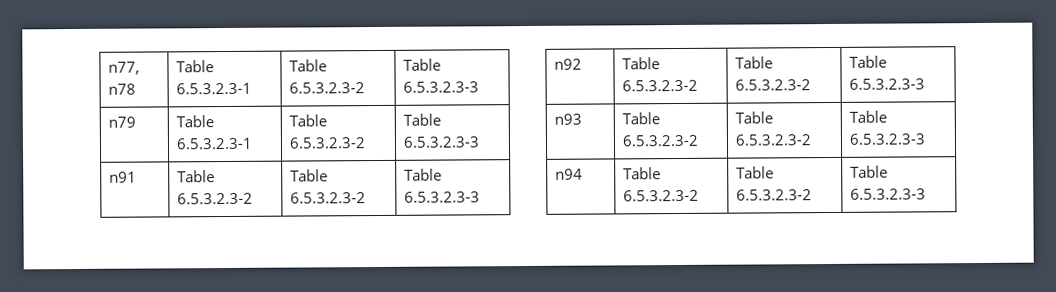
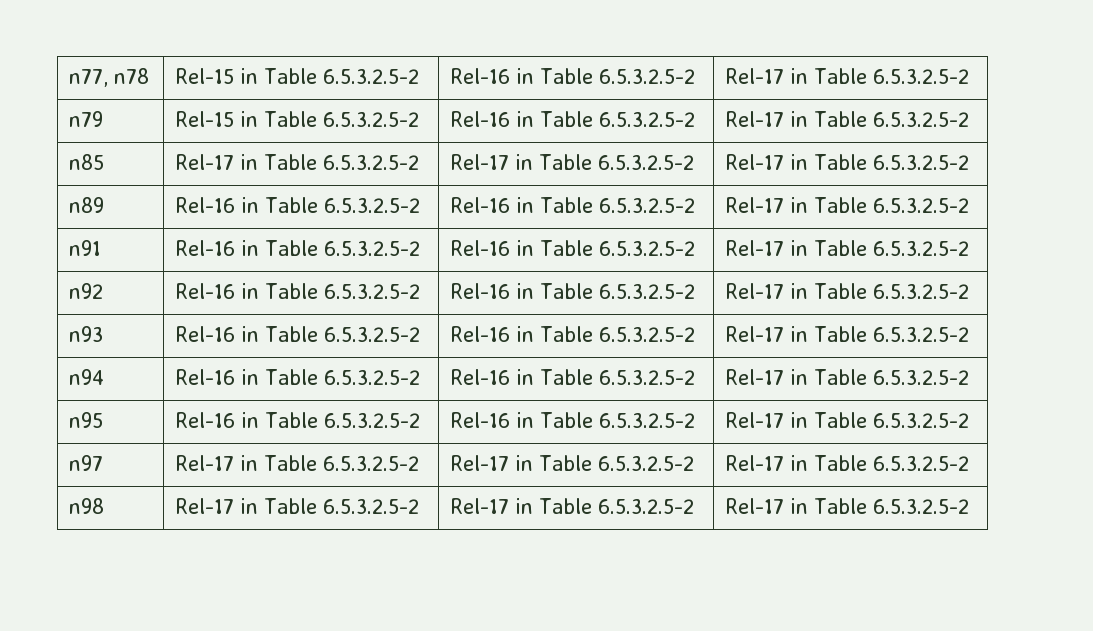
[176,60,215,73] [176,82,253,95] [289,59,328,72] [289,82,366,94] [403,58,442,71] [403,81,480,93] [108,116,137,128] [176,115,215,128] [176,137,254,150] [289,114,328,127] [289,137,367,149] [403,113,442,126] [403,136,481,148] [109,171,138,183] [177,170,216,183] [177,192,254,205] [290,169,329,182] [290,192,367,204] [404,168,443,181] [404,191,481,203] [554,58,583,70] [622,57,661,70] [622,79,699,92] [735,56,774,69] [735,79,812,91] [849,55,888,68] [849,78,926,90] [554,113,583,125] [622,112,661,125] [622,134,700,147] [735,111,774,124] [735,134,813,146] [849,110,888,123] [849,133,926,145] [555,168,584,180] [623,167,662,180] [623,189,700,202] [736,166,775,179] [736,189,813,201] [850,165,889,178] [850,188,927,200] Table 6.5.3.2.3-1 | Table 6.5.3.2.3-2 | Table 6.5.3.2.3-3 // n79 | Table 6.5.3.2.3-1 | Table 6.5.3.2.3-2 | Table 6.5.3.2.3-3 // n91 | Table 6.5.3.2.3-2 | Table 6.5.3.2.3-2 | Table 6.5.3.2.3-3 // n92 | Table 6.5.3.2.3-2 | Table 6.5.3.2.3-2 | Table 6.5.3.2.3-3 // n93 | Table 6.5.3.2.3-2 | Table 6.5.3.2.3-2 | Table 6.5.3.2.3-3 // n94 | Table 6.5.3.2.3-2 | Table 6.5.3.2.3-2 | Table 6.5.3.2.3-3 -> [174,68,419,84] [449,68,695,84] [724,68,969,84] [68,111,103,127] [174,111,419,127] [449,111,695,127] [724,111,969,127] [68,154,104,170] [174,154,419,170] [449,154,694,170] [724,154,969,170] [68,197,104,213] [174,197,420,213] [449,197,695,213] [724,197,969,213] [68,240,101,256] [174,240,420,256] [449,240,695,256] [724,240,969,256] [68,283,103,299] [174,283,420,299] [449,283,695,299] [724,283,969,299] [68,326,103,342] [174,326,420,342] [449,326,695,342] [724,326,969,342] [68,369,104,385] [174,369,420,385] [449,369,695,385] [724,369,969,385] [68,412,103,428] [174,412,420,428] [449,412,695,428] [724,412,969,428] [68,455,103,471] [174,455,419,471] [449,455,694,471] [724,455,969,471] [68,498,104,514] [174,498,419,514] [449,498,694,514] [724,498,969,514] Rel-15 in Table 6.5.3.2.5-2 | Rel-16 in Table 6.5.3.2.5-2 | Rel-17 in Table 6.5.3.2.5-2 // n79 | Rel-15 in Table 6.5.3.2.5-2 | Rel-16 in Table 6.5.3.2.5-2 | Rel-17 in Table 6.5.3.2.5-2 // n85 | Rel-17 in Table 6.5.3.2.5-2 | Rel-17 in Table 6.5.3.2.5-2 | Rel-17 in Table 6.5.3.2.5-2 // n89 | Rel-16 in Table 6.5.3.2.5-2 | Rel-16 in Table 6.5.3.2.5-2 | Rel-17 in Table 6.5.3.2.5-2 // n91 | Rel-16 in Table 6.5.3.2.5-2 | Rel-16 in Table 6.5.3.2.5-2 | Rel-17 in Table 6.5.3.2.5-2 // n92 | Rel-16 in Table 6.5.3.2.5-2 | Rel-16 in Table 6.5.3.2.5-2 | Rel-17 in Table 6.5.3.2.5-2 // n93 | Rel-16 in Table 6.5.3.2.5-2 | Rel-16 in Table 6.5.3.2.5-2 | Rel-17 in Table 6.5.3.2.5-2 // n94 | Rel-16 in Table 6.5.3.2.5-2 | Rel-16 in Table 6.5.3.2.5-2 | Rel-17 in Table 6.5.3.2.5-2 // n95 | Rel-16 in Table 6.5.3.2.5-2 | Rel-16 in Table 6.5.3.2.5-2 | Rel-17 in Table 6.5.3.2.5-2 // n97 | Rel-17 in Table 6.5.3.2.5-2 | Rel-17 in Table 6.5.3.2.5-2 | Rel-17 in Table 6.5.3.2.5-2 // n98 | Rel-17 in Table 6.5.3.2.5-2 | Rel-17 in Table 6.5.3.2.5-2 | Rel-17 in Table 6.5.3.2.5-2

